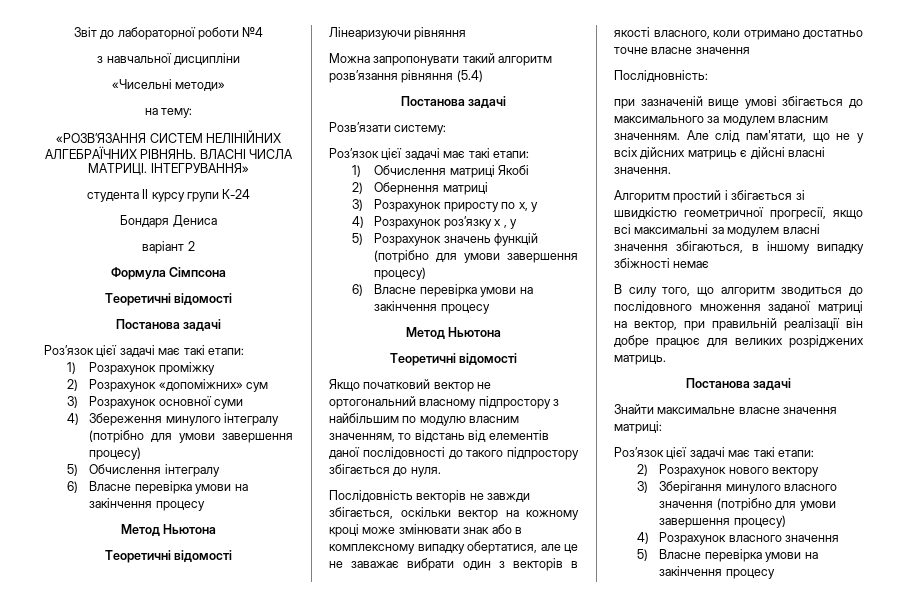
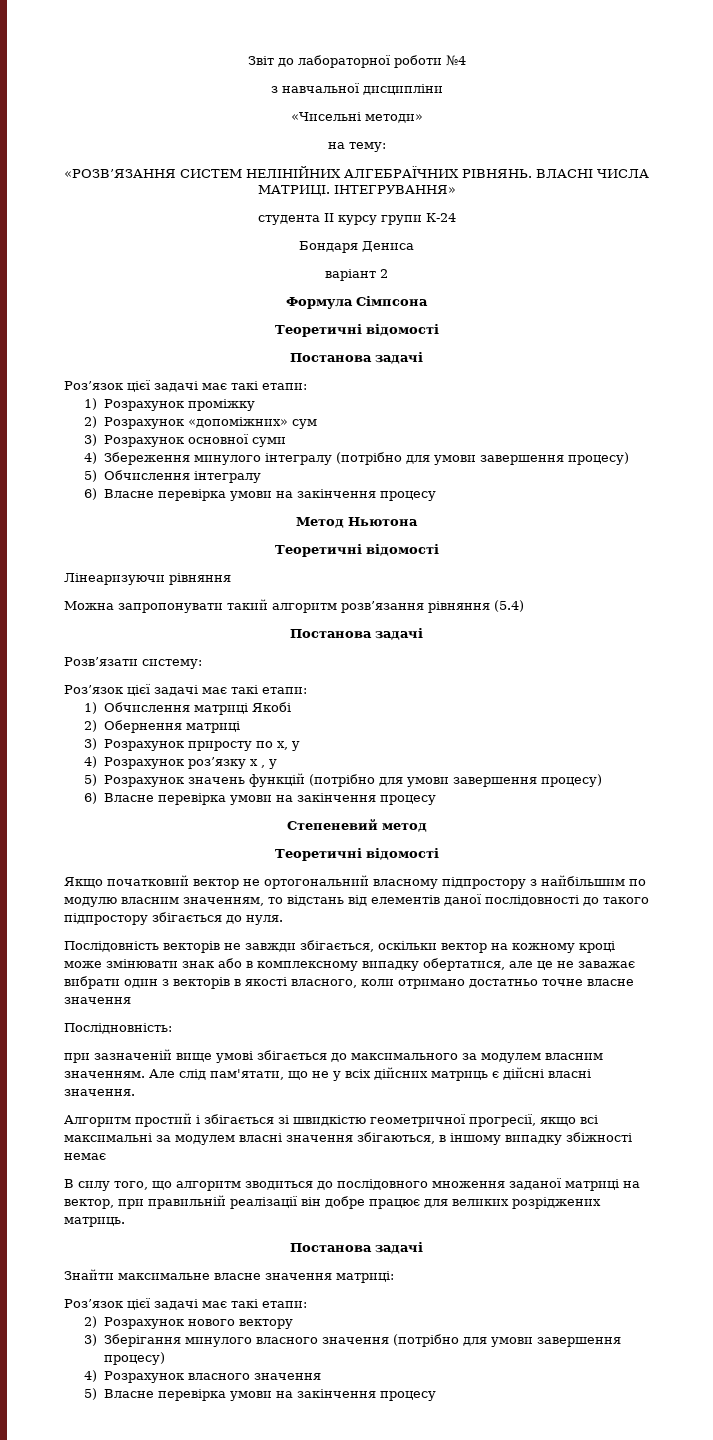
[405,327,502,339] Метод Ньютона -> [286,819,427,832] Степеневий метод

